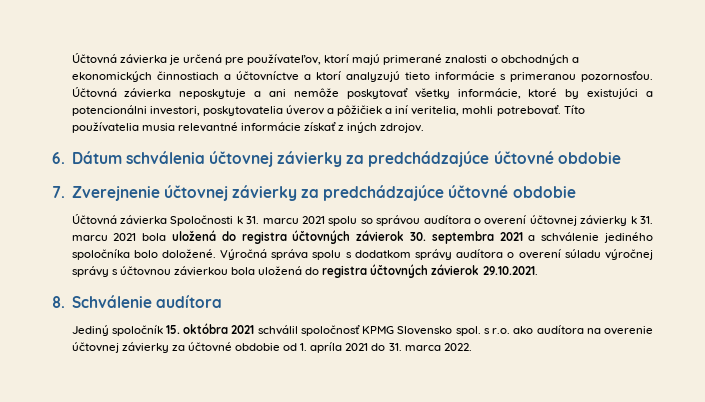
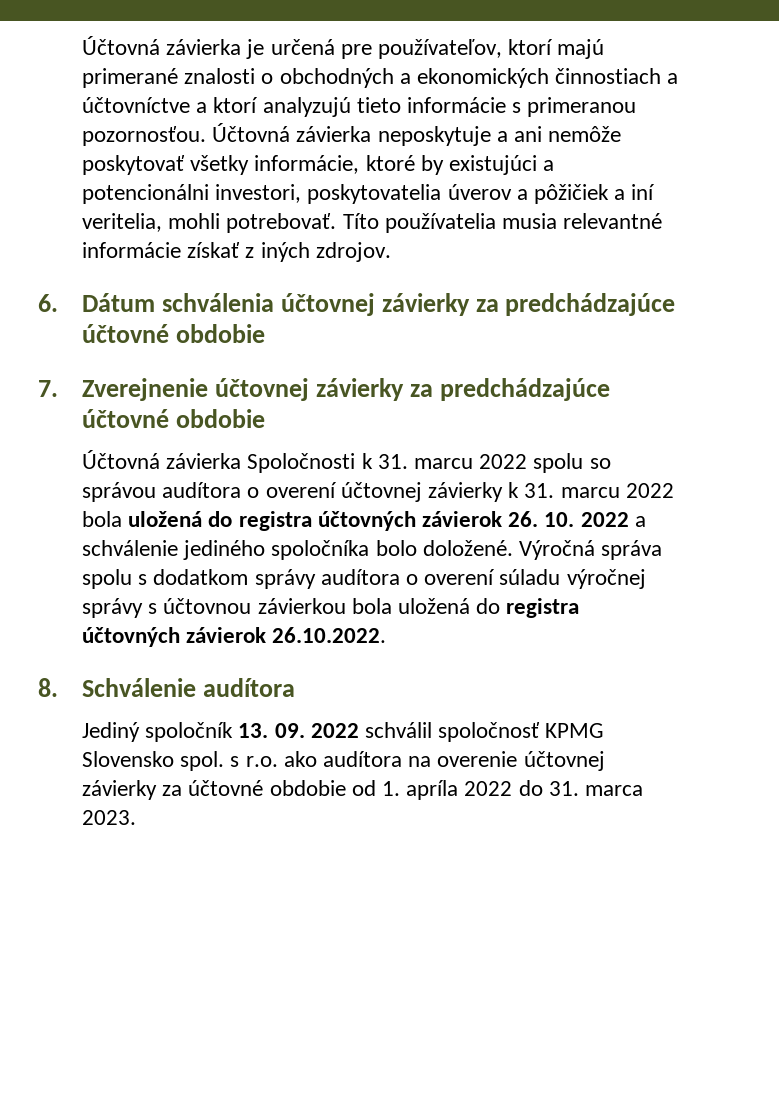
[301,216,325,224] 2021 -> [479,454,528,469] 2022
[113,230,523,244] 2021 bola uložená do registra účtovných závierok 30. septembra 2021 -> [625,483,674,498] [81,511,629,531] 2022 bola uložená do registra účtovných závierok 26. 10. 2022
[482,266,538,275] 29.10.2021. -> [272,627,387,643] 26.10.2022.
[165,323,255,334] 15. októbra 2021 -> [238,723,359,738] 13. 09. 2022
[345,343,369,351] 2021 -> [464,781,513,796] 2022
[443,343,472,351] 2022. -> [81,810,136,825] 2023.

